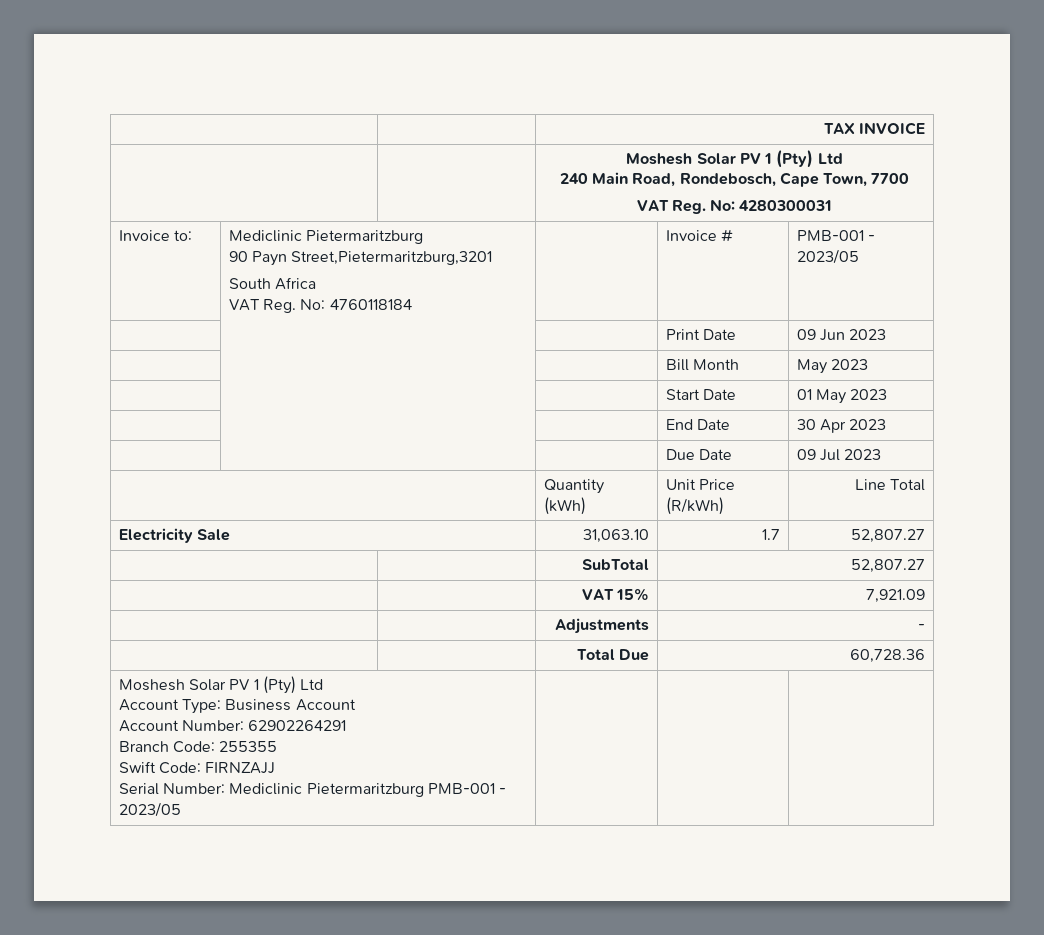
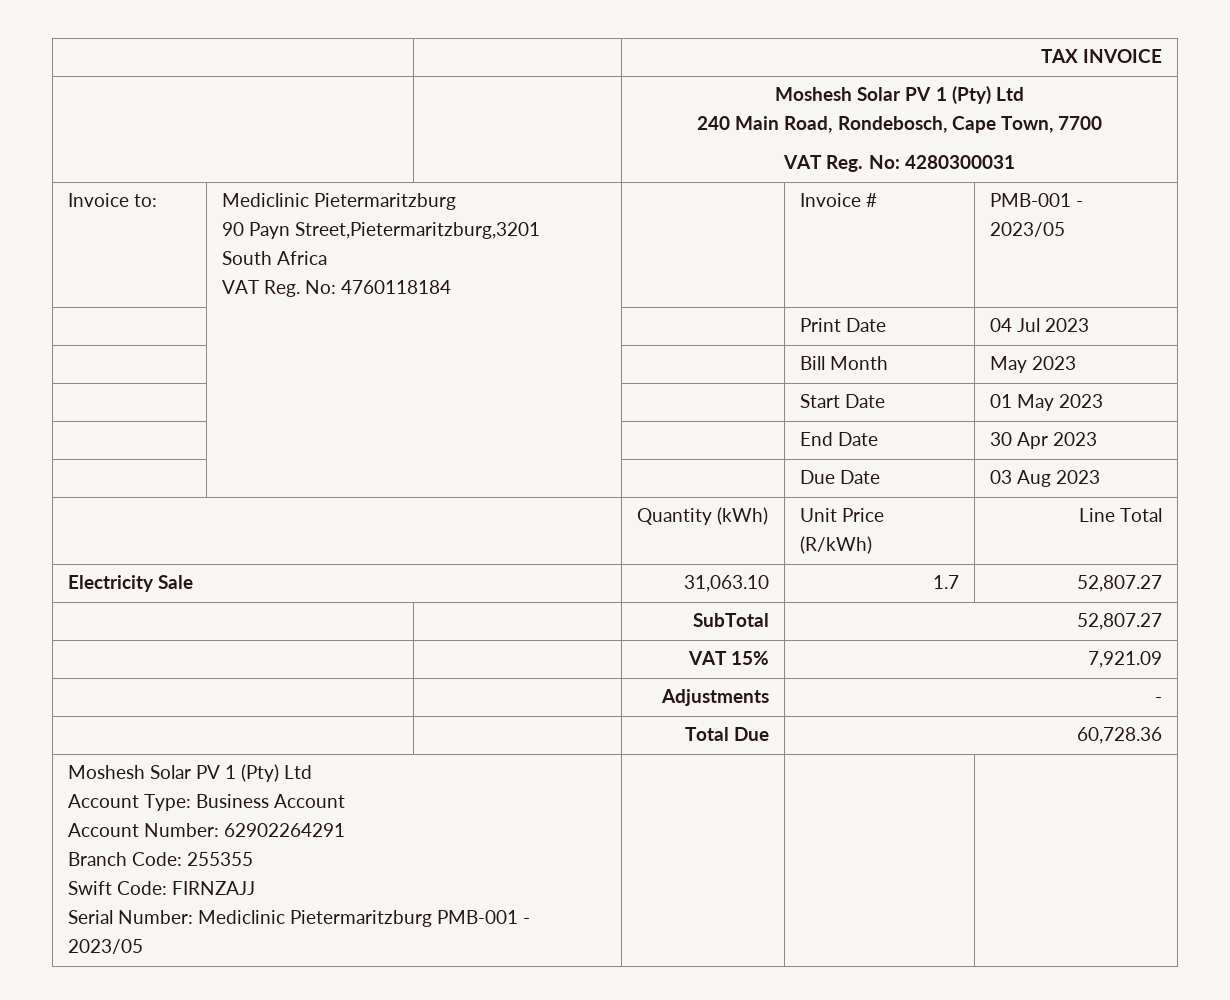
[796,329,846,341] 09 Jun -> [989,318,1040,332] 04 Jul
[796,449,841,461] 09 Jul -> [989,470,1051,487] 03 Aug

